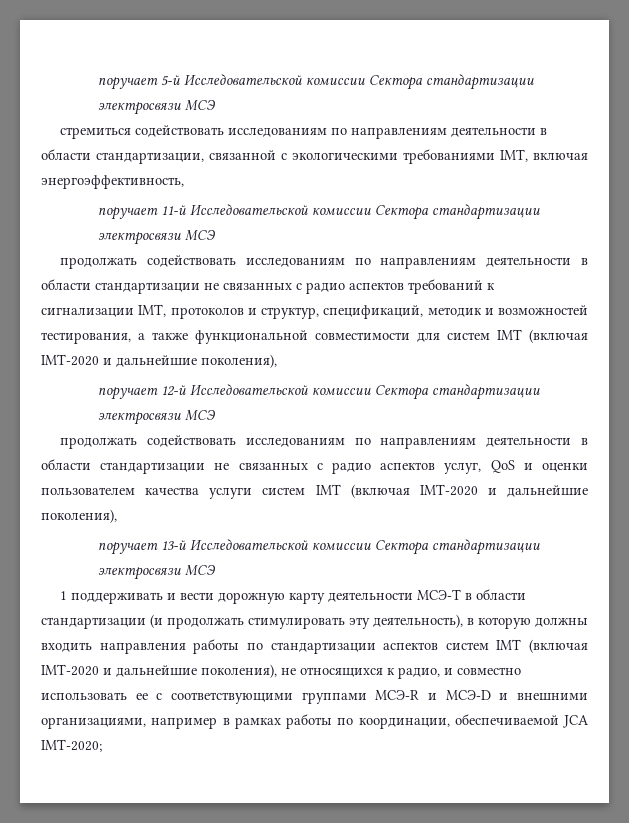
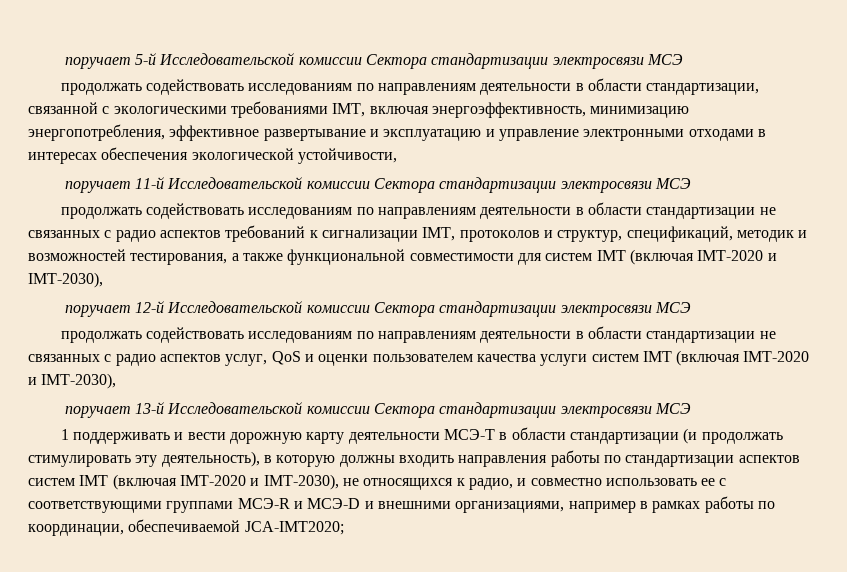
[60,127,132,139] стремиться -> [60,83,142,95] продолжать
(184, 182) none -> [590,106,690,118] [28,124,766,141] [28,147,397,164] минимизацию энергопотребления, эффективное развертывание и эксплуатацию и управление электронными отходами в интересах обеспечения экологической устойчивости,
[116,354,277,368] дальнейшие поколения), -> [28,272,103,288] IMT-2030),
[507,485,588,497] [41,509,117,523] дальнейшие поколения), -> [41,373,117,389] IMT-2030),
[116,664,277,678] дальнейшие поколения), -> [263,474,339,490] IMT-2030),
[563,715,589,728] [41,739,102,752] JCA IMT-2020; -> [244,521,344,535] JCA-IMT2020;

